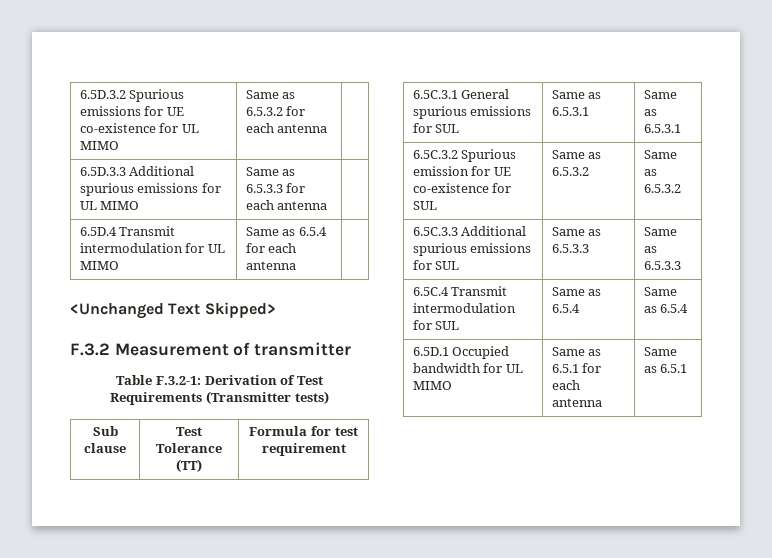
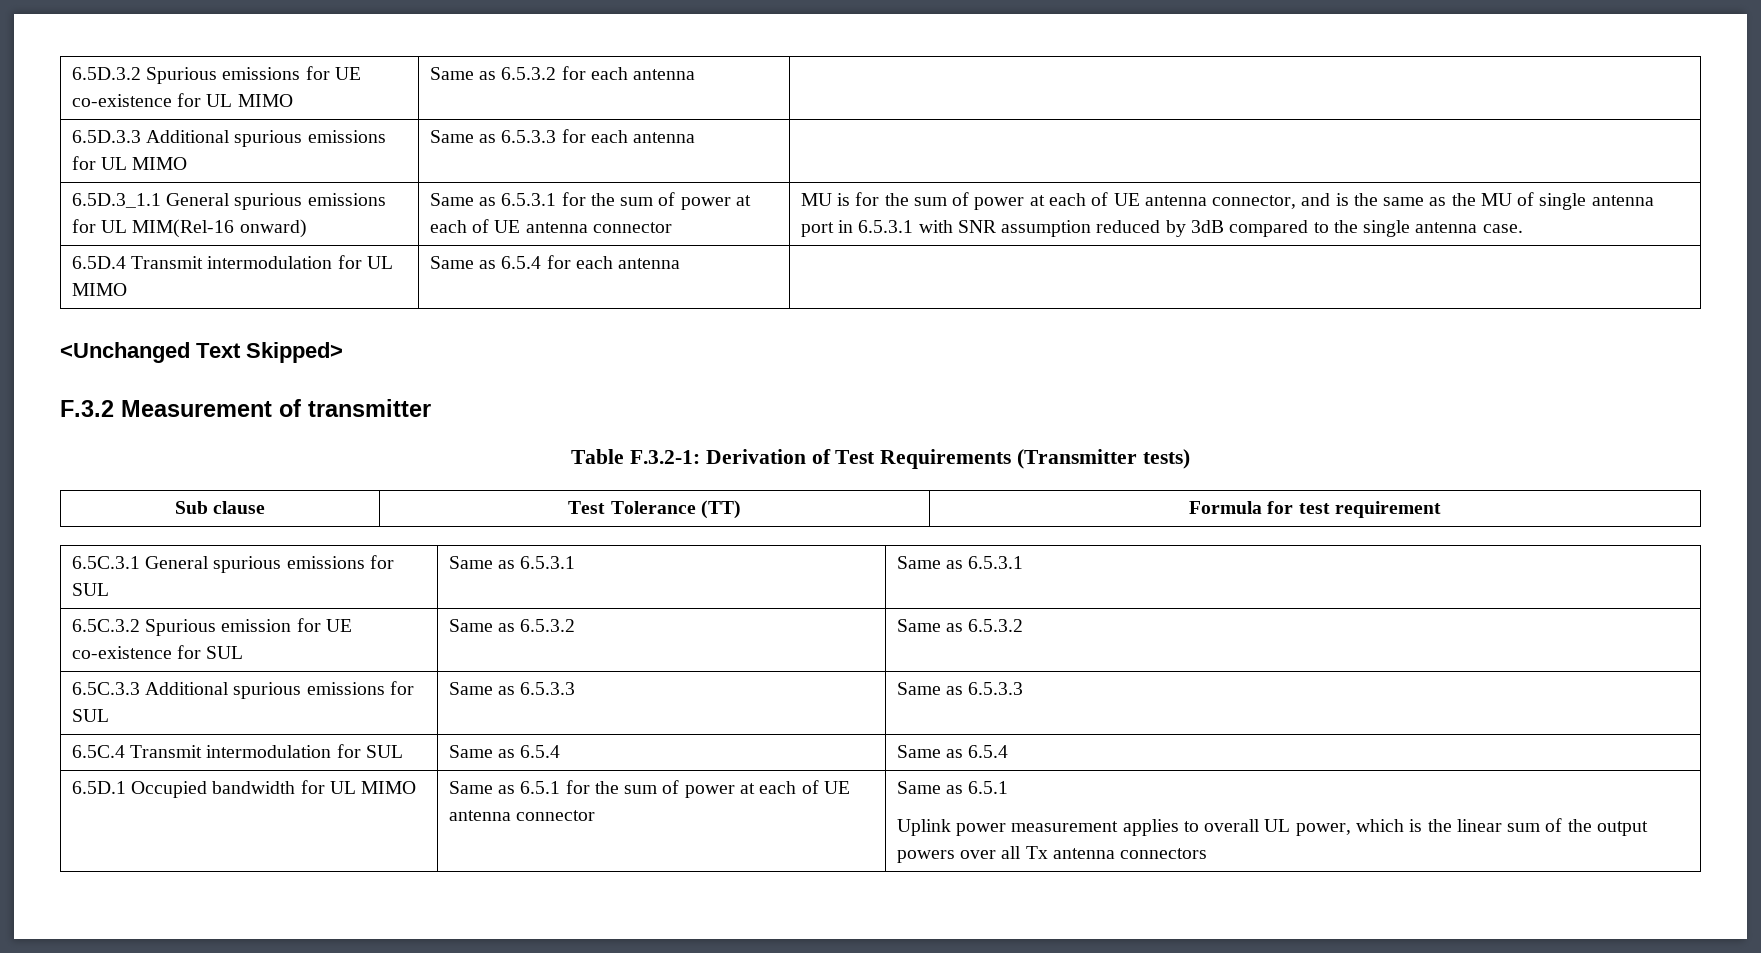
(328, 205) none -> [71,193,386,210] [71,219,307,238] [429,192,752,210] [429,219,672,233] [800,192,1654,210] [800,220,1523,237] // 6.5D.3_1.1 General spurious emissions for UL MIM(Rel-16 onward) | Same as 6.5.3.1 for the sum of power at each of UE antenna connector | MU is for the sum of power at each of UE antenna connector, and is the same as the MU of single antenna port in 6.5.3.1 with SNR assumption reduced by 3dB compared to the single antenna case.
[551,380,580,390] [551,398,602,407] [643,347,677,356] [643,364,688,373] each antenna | Same as 6.5.1 -> [594,780,850,798] [448,810,596,821] [896,781,1009,794] [896,818,1648,836] [896,846,1208,863] the sum of power at each of UE antenna connector | Same as 6.5.1 // Uplink power measurement applies to overall UL power, which is the linear sum of the output powers over all Tx antenna connectors

